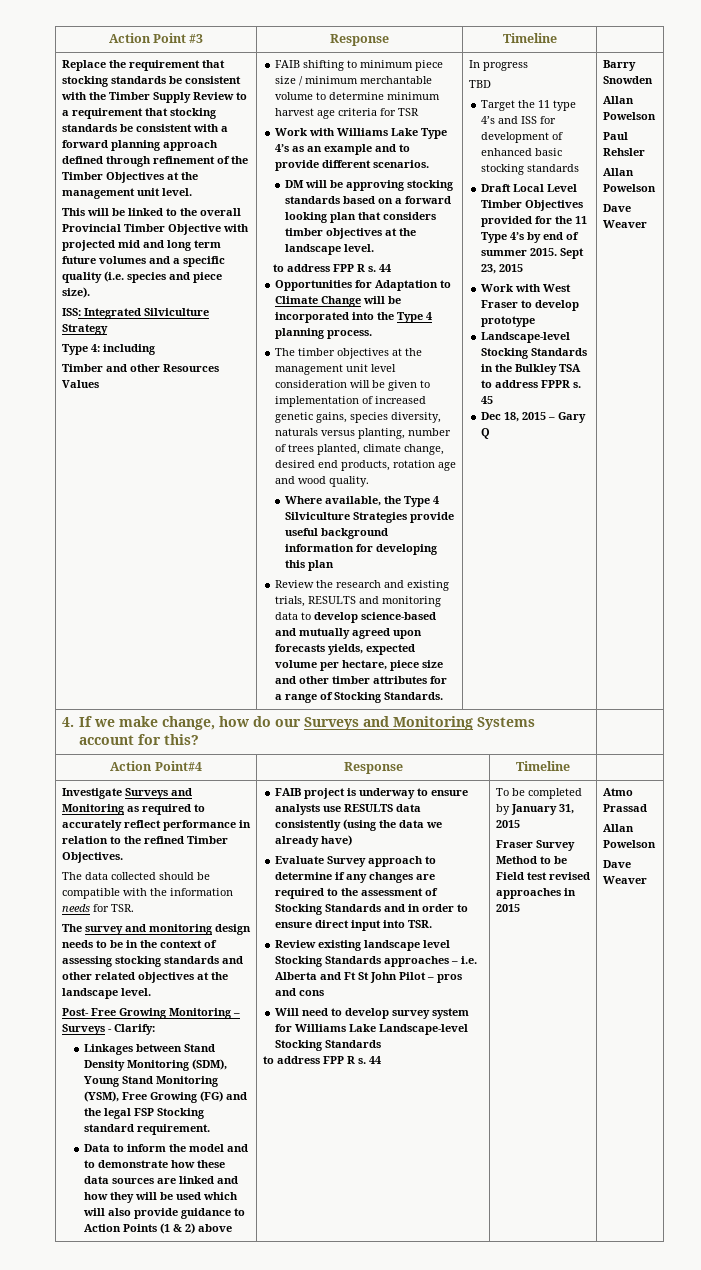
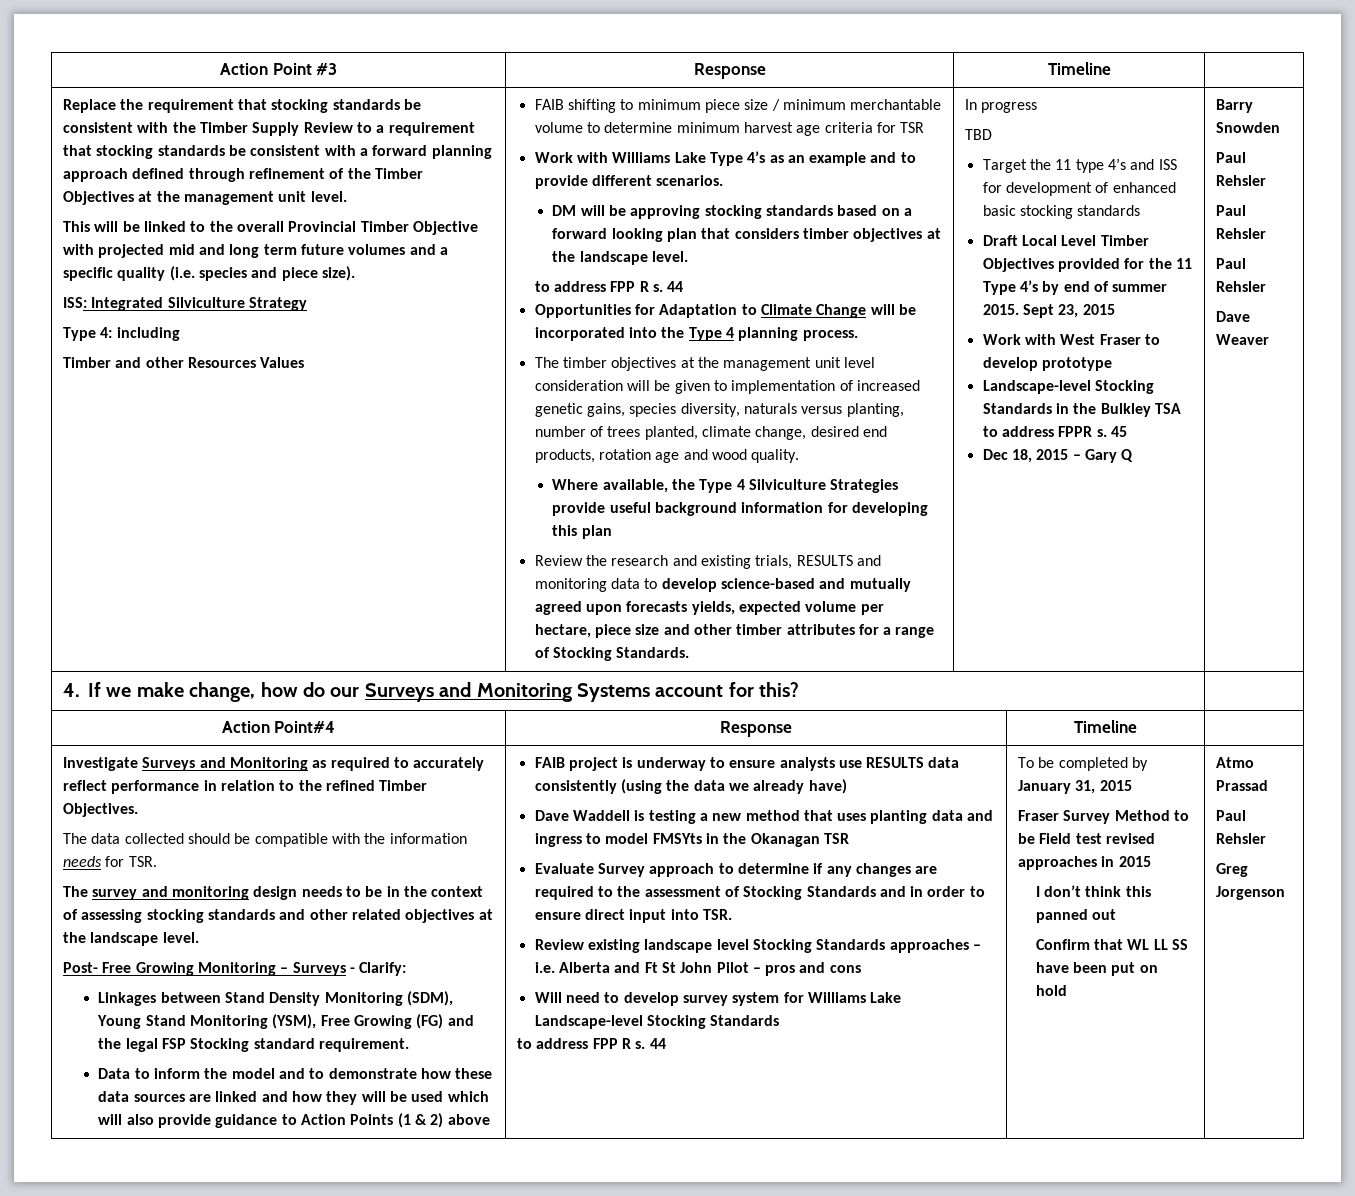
[602,96,634,104] [602,112,656,120] [602,132,628,140] [602,148,645,156] [602,168,634,176] [602,184,656,192] Allan Powelson // Paul Rehsler // Allan Powelson -> [1216,152,1247,163] [1216,175,1267,186] [1216,205,1247,216] [1216,228,1267,239] [1216,258,1247,269] [1216,281,1267,292] Paul Rehsler // Paul Rehsler // Paul Rehsler
(352, 840) none -> [534,810,994,824] [534,833,849,847] // Dave Waddell is testing a new method that uses planting data and ingress to model FMSYts in the Okanagan TSR
[602,788,633,796] [602,804,647,812] [602,824,634,832] [602,840,656,848] [602,860,631,868] [602,876,647,884] | Atmo Prassad // Allan Powelson // Dave Weaver -> [1035,885,1151,897] [1035,909,1117,923] [1035,939,1189,950] [1035,962,1158,976] [1035,985,1067,996] [1216,757,1255,768] [1216,780,1269,791] [1216,810,1247,821] [1216,833,1267,844] [1216,863,1249,877] [1216,886,1286,900] // I don’t think this panned out // Confirm that WL LL SS have been put on hold | Atmo Prassad // Paul Rehsler // Greg Jorgenson

